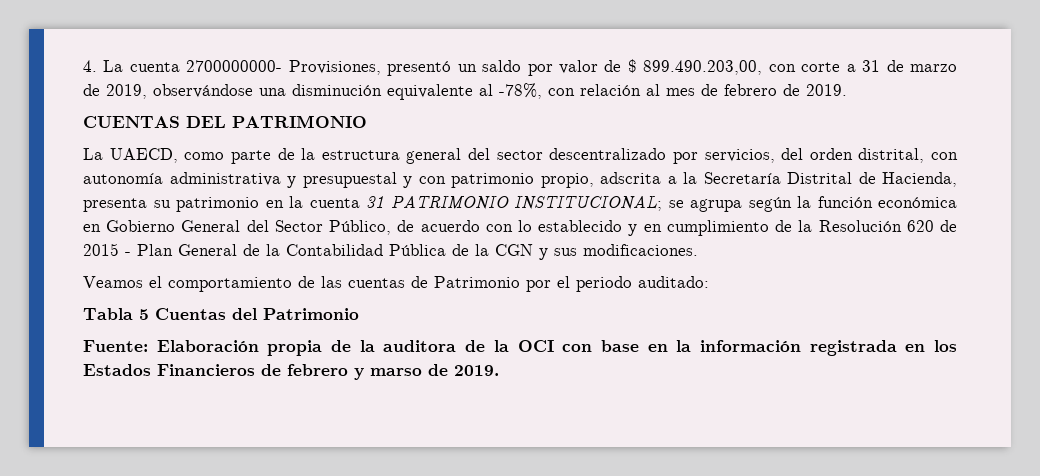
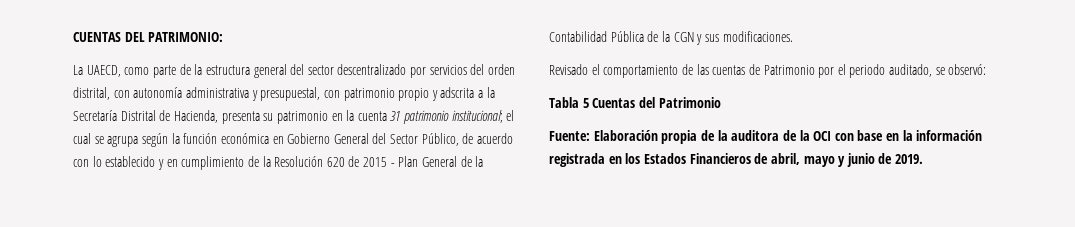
[83,59,958,76] [83,83,847,100] 4. La cuenta 2700000000- Provisiones, presentó un saldo por valor de $ 899.490.203,00, con corte a 31 de marzo de 2019, observándose una disminución equivalente al -78%, con relación al mes de febrero de 2019. // -> (73, 37) none
[232,115,367,128] PATRIMONIO -> [148,32,224,42] PATRIMONIO:
[704,149,775,163] servicios, -> [429,65,467,75] servicios
[302,172,594,188] presupuestal y con patrimonio propio, -> [260,87,438,101] presupuestal, con patrimonio propio y
[390,196,662,211] PATRIMONIO INSTITUCIONAL; -> [403,110,515,124] [73,133,91,144] patrimonio institucional; el cual
[83,276,143,288] Veamos -> [549,64,588,75] Revisado
[638,276,709,288] auditado: -> [889,64,987,77] auditado, se observó:
[287,364,422,380] febrero y marso -> [770,153,875,167] abril, mayo y junio

